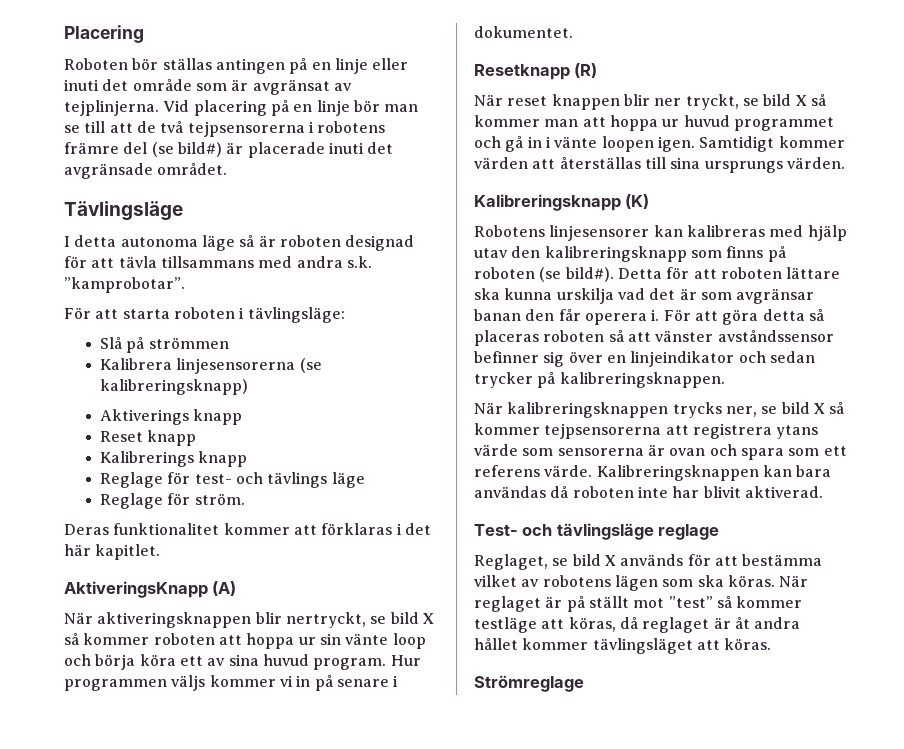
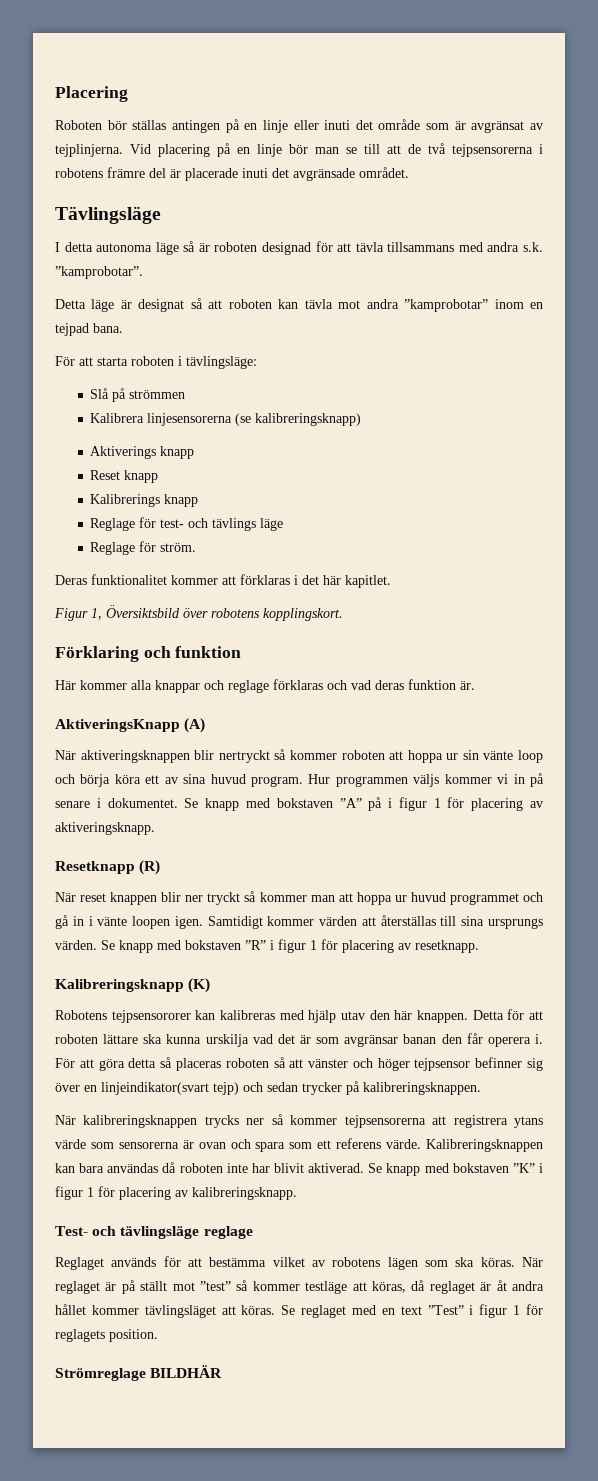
[151,142,222,157] (se bild#) -> (166, 173) none
(185, 285) none -> [55,298,543,312] [55,323,123,336] // Detta läge är designat så att roboten kan tävla mot andra ”kamprobotar” inom en tejpad bana.
(161, 552) none -> [54,605,343,621] [55,646,242,662] [55,679,475,693] // Figur 1, Översiktsbild över robotens kopplingskort. // Förklaring och funktion // Här kommer alla knappar och reglage förklaras och vad deras funktion är.
[285,612,434,628] nertryckt, se bild X -> [218,750,270,763] nertryckt
(573, 32) none -> [184,797,543,811] [55,822,155,835] Se knapp med bokstaven ”A” på i figur 1 för placering av aktiveringsknapp.
[685,94,807,110] tryckt, se bild X -> [207,892,241,905] tryckt
(845, 163) none -> [101,939,479,953] Se knapp med bokstaven ”R” i figur 1 för placering av resetknapp.
[549,225,650,241] linjesensorer -> [111,1010,191,1023] tejpsensororer
[544,246,786,262] [474,267,614,282] kalibreringsknapp som finns på roboten (se bild#). -> [394,1010,468,1023] här knappen.
[717,330,834,342] avståndssensor -> [352,1058,471,1071] och höger tejpsensor
[630,351,735,367] linjeindikator -> [101,1082,239,1095] linjeindikator(svart tejp)
[725,402,825,417] ner, se bild X -> [246,1118,265,1125] ner
(823, 492) none -> [368,1163,544,1176] [55,1186,297,1200] Se knapp med bokstaven ”K” i figur 1 för placering av kalibreringsknapp.
[474,554,616,570] Reglaget, se bild X -> [55,1257,104,1270] Reglaget
(772, 644) none -> [281,1304,543,1318] [55,1329,158,1342] Se reglaget med en text ”Test” i figur 1 för reglagets position.
(584, 683) none -> [150,1365,223,1378] BILDHÄR

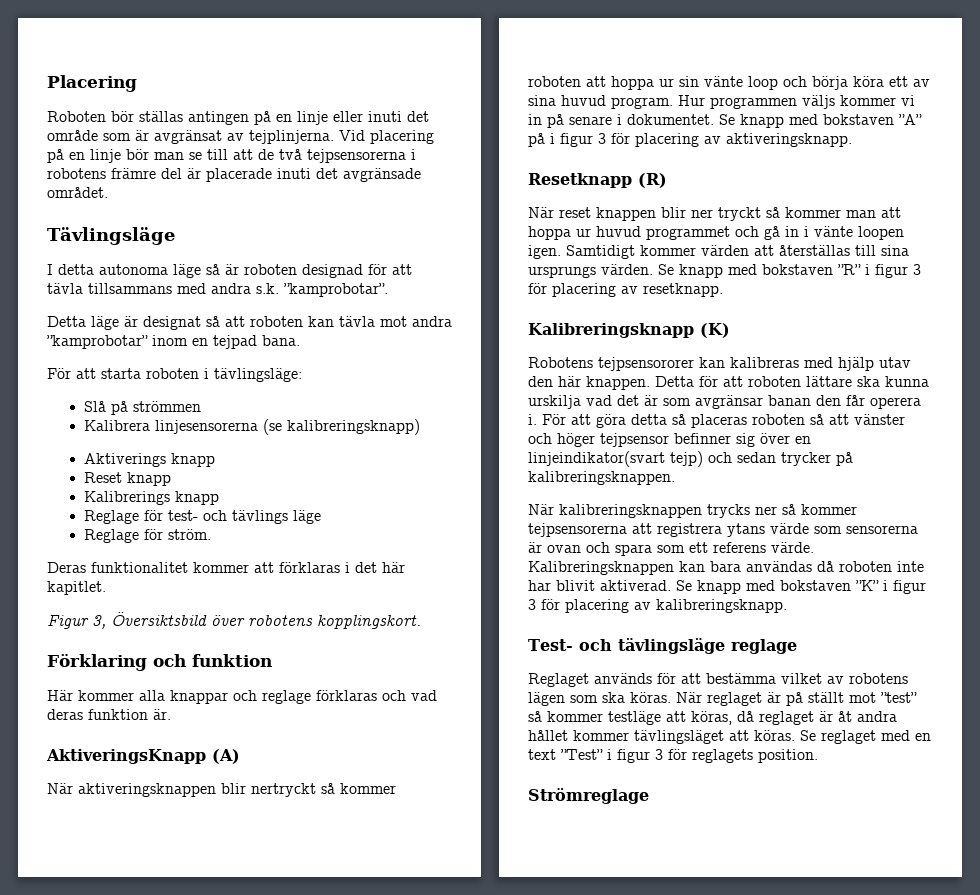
[91,608,102,620] 1, -> [92,615,106,629] 3,
[433,798,441,808] 1 -> [598,133,606,144] 3
[310,940,317,950] 1 -> [913,264,921,275] 3
[87,1187,94,1197] 1 -> [528,599,536,610] 3
[513,1305,521,1315] 1 -> [655,749,663,760] 3
[150,1365,223,1378] BILDHÄR -> (649, 796) none

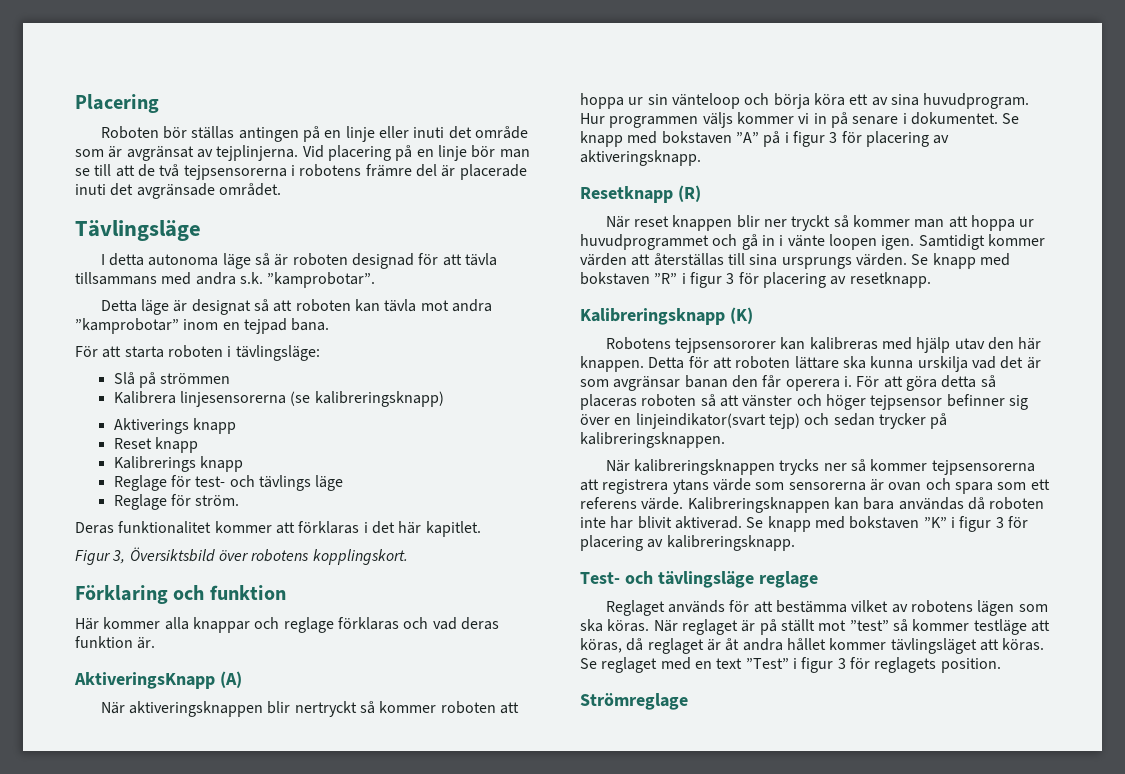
[704,76,778,90] vänte loop -> [671,93,740,109] vänteloop
[561,95,673,109] huvud program. -> [923,93,1030,109] huvudprogram.
[596,226,730,240] huvud programmet -> [580,234,709,250] huvudprogrammet

